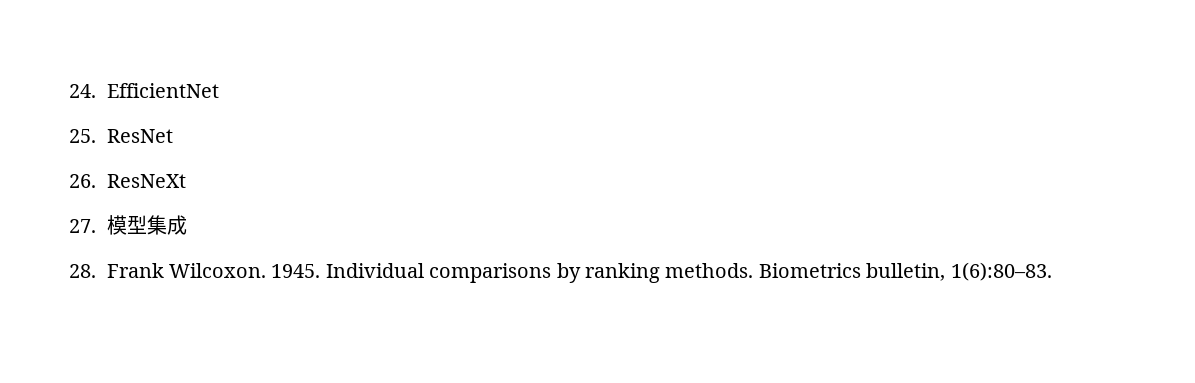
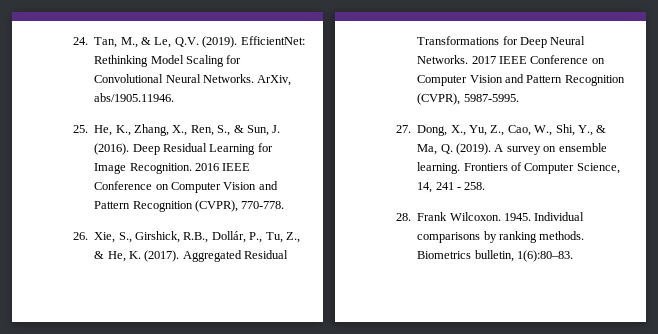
[106,83,219,98] [69,129,173,143] [69,174,186,188] [69,215,187,235] EfficientNet // 25. ResNet // 26. ResNeXt // 27.模型集成 -> [94,36,305,48] [94,55,242,67] [94,74,292,86] [94,93,175,102] [73,124,281,136] [94,143,273,155] [94,163,251,174] [94,181,278,193] [94,200,285,212] [73,231,300,243] [94,250,289,262] [417,36,586,48] [417,55,605,64] [417,74,625,86] [417,93,519,105] [396,124,607,136] [417,143,607,155] [417,162,620,174] [417,182,486,193] Tan, M., & Le, Q.V. (2019). EfficientNet: Rethinking Model Scaling for Convolutional Neural Networks. ArXiv, abs/1905.11946. // 25. He, K., Zhang, X., Ren, S., & Sun, J. (2016). Deep Residual Learning for Image Recognition. 2016 IEEE Conference on Computer Vision and Pattern Recognition (CVPR), 770-778. // 26. Xie, S., Girshick, R.B., Dollár, P., Tu, Z., & He, K. (2017). Aggregated Residual Transformations for Deep Neural Networks. 2017 IEEE Conference on Computer Vision and Pattern Recognition (CVPR), 5987-5995. // 27. Dong, X., Yu, Z., Cao, W., Shi, Y., & Ma, Q. (2019). A survey on ensemble learning. Frontiers of Computer Science, 14, 241 - 258.

